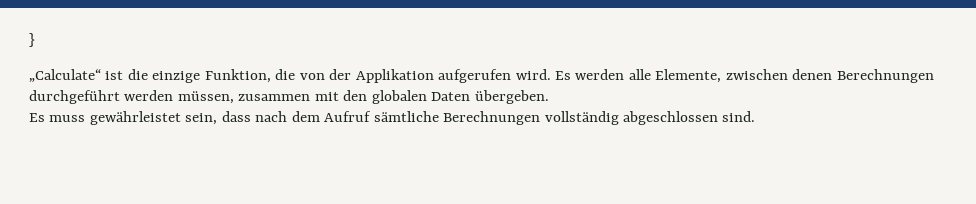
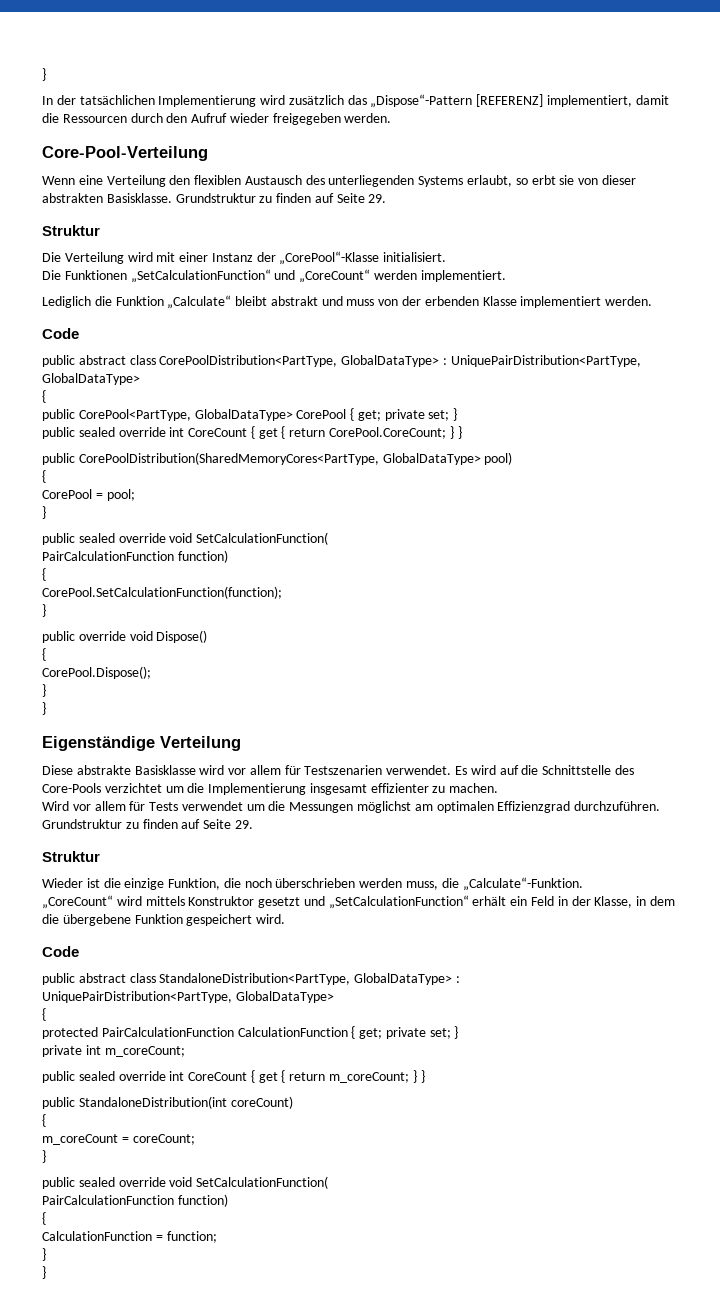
[29,33,35,47] [29,69,101,82] } // „Calculate“ -> [42,68,46,81] [42,94,669,108] [42,113,392,125] [42,146,208,161] [42,175,636,187] [42,193,387,203] [42,225,100,236] [42,251,447,265] [42,269,506,283] [42,295,653,309] [42,328,79,339] [42,355,641,367] [42,373,140,385] [42,390,46,403] [42,408,458,421] [42,426,462,439] [42,452,513,465] [42,470,46,483] [42,489,135,501] [42,506,46,519] [42,532,329,545] [42,550,228,563] [42,568,46,581] [42,586,282,599] [42,604,46,617] [42,630,208,643] [42,648,46,661] [42,666,151,679] [42,684,46,697] [42,702,46,715] [42,736,241,751] [42,765,634,775] [42,783,499,795] [42,801,661,813] [42,819,253,829] [42,851,100,862] [42,878,83,888] } // In der tatsächlichen Implementierung wird zusätzlich das „Dispose“-Pattern [REFERENZ] implementiert, damit die Ressourcen durch den Aufruf wieder freigegeben werden. // Core-Pool-Verteilung // Wenn eine Verteilung den flexiblen Austausch des unterliegenden Systems erlaubt, so erbt sie von dieser abstrakten Basisklasse. Grundstruktur zu finden auf Seite 29. // Struktur // Die Verteilung wird mit einer Instanz der „CorePool“-Klasse initialisiert. // Die Funktionen „SetCalculationFunction“ und „CoreCount“ werden implementiert. // Lediglich die Funktion „Calculate“ bleibt abstrakt und muss von der erbenden Klasse implementiert werden. // Code // public abstract class CorePoolDistribution<PartType, GlobalDataType> : UniquePairDistribution<PartType, GlobalDataType> // { // public CorePool<PartType, GlobalDataType> CorePool { get; private set; } // public sealed override int CoreCount { get { return CorePool.CoreCount; } } // public CorePoolDistribution(SharedMemoryCores<PartType, GlobalDataType> pool) // { // CorePool = pool; // } // public sealed override void SetCalculationFunction( // PairCalculationFunction function) // { // CorePool.SetCalculationFunction(function); // } // public override void Dispose() // { // CorePool.Dispose(); // } // } // Eigenständige Verteilung // Diese abstrakte Basisklasse wird vor allem für Testszenarien verwendet. Es wird auf die Schnittstelle des Core-Pools verzichtet um die Implementierung insgesamt effizienter zu machen. // Wird vor allem für Tests verwendet um die Messungen möglichst am optimalen Effizienzgrad durchzuführen. Grundstruktur zu finden auf Seite 29. // Struktur // Wieder
[299,69,934,83] [29,90,549,104] [29,111,756,125] von der Applikation aufgerufen wird. Es werden alle Elemente, zwischen denen Berechnungen durchgeführt werden müssen, zusammen mit den globalen Daten übergeben. // Es muss gewährleistet sein, dass nach dem Aufruf sämtliche Berechnungen vollständig abgeschlossen sind. -> [244,877,583,891] [42,895,675,909] [42,914,286,926] [42,946,79,957] [42,973,460,985] [42,991,334,1003] [42,1008,46,1021] [42,1026,459,1039] [42,1045,185,1057] [42,1070,425,1083] [42,1096,293,1109] [42,1114,46,1127] [42,1134,195,1145] [42,1150,46,1163] [42,1176,329,1189] [42,1194,228,1207] [42,1212,46,1225] [42,1231,217,1243] [42,1248,46,1261] [42,1266,46,1279] noch überschrieben werden muss, die „Calculate“-Funktion. // „CoreCount“ wird mittels Konstruktor gesetzt und „SetCalculationFunction“ erhält ein Feld in der Klasse, in dem die übergebene Funktion gespeichert wird. // Code // public abstract class StandaloneDistribution<PartType, GlobalDataType> : // UniquePairDistribution<PartType, GlobalDataType> // { // protected PairCalculationFunction CalculationFunction { get; private set; } // private int m_coreCount; // public sealed override int CoreCount { get { return m_coreCount; } } // public StandaloneDistribution(int coreCount) // { // m_coreCount = coreCount; // } // public sealed override void SetCalculationFunction( // PairCalculationFunction function) // { // CalculationFunction = function; // } // }

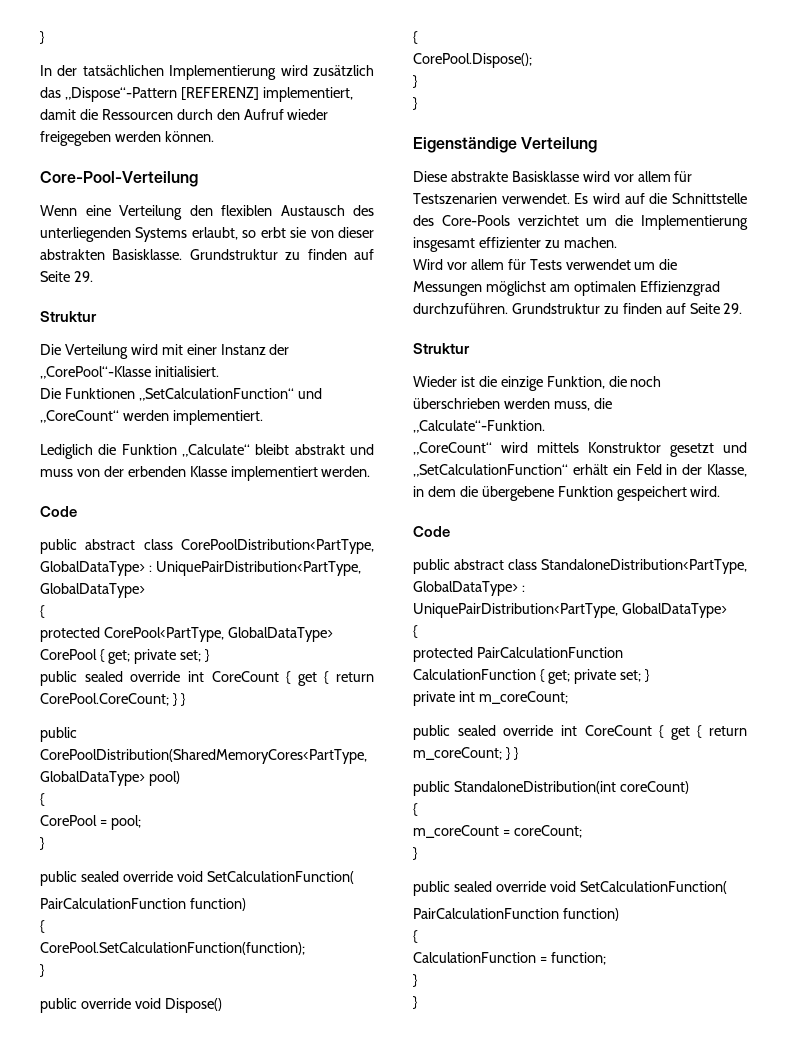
[344,113,392,123] werden. -> [114,131,214,142] werden können.
[42,409,75,421] public -> [40,627,100,642] protected

